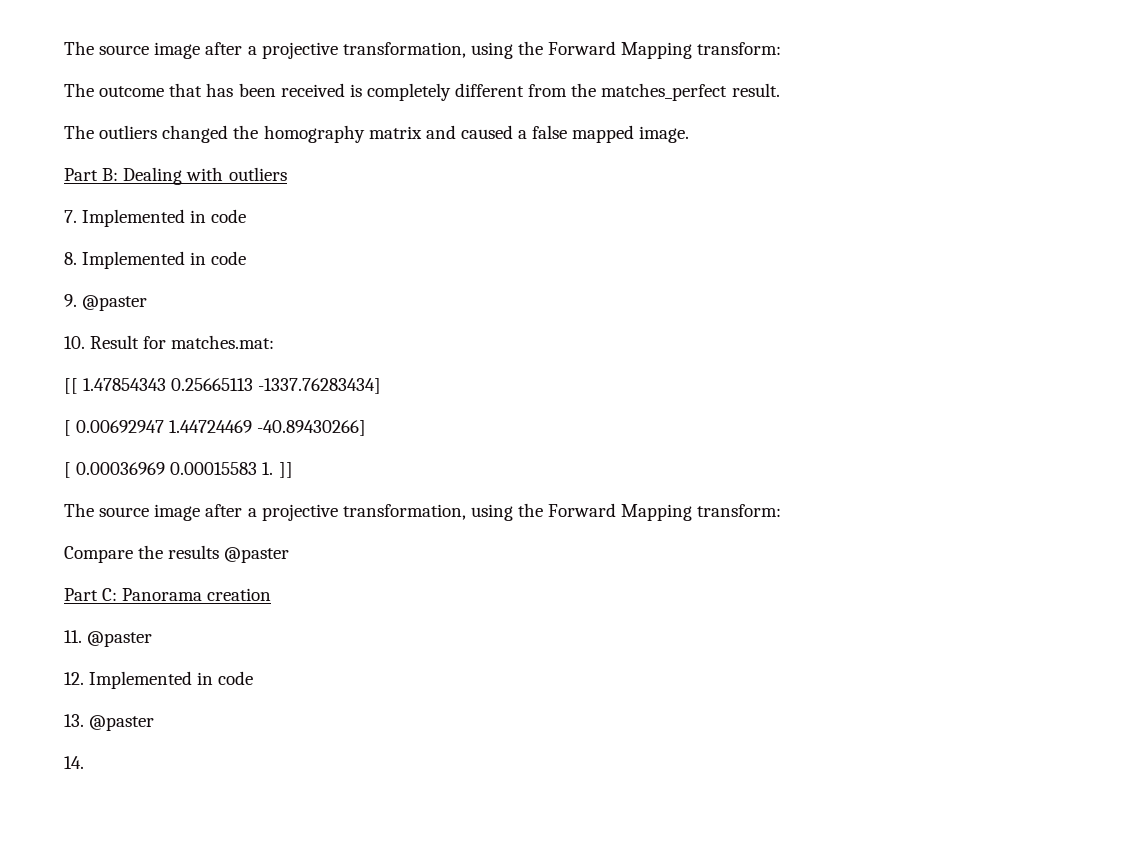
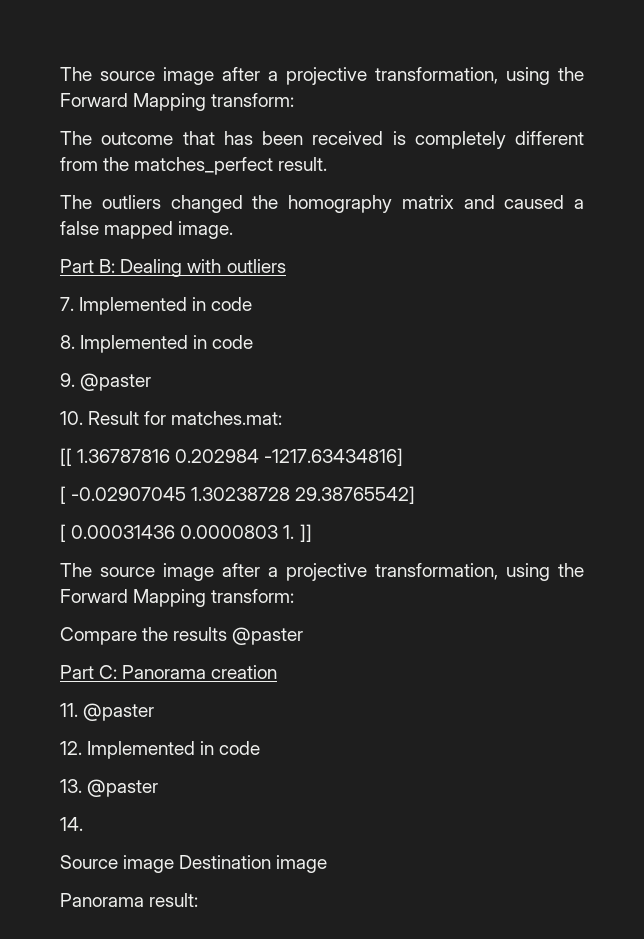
[83,378,382,394] [64,420,367,436] [64,462,258,478] 1.47854343 0.25665113 -1337.76283434] // [ 0.00692947 1.44724469 -40.89430266] // [ 0.00036969 0.00015583 -> [77,448,404,466] [60,486,416,504] [60,524,279,542] 1.36787816 0.202984 -1217.63434816] // [ -0.02907045 1.30238728 29.38765542] // [ 0.00031436 0.0000803
(84, 762) none -> [60,855,328,873] [60,893,199,907] // Source image Destination image // Panorama result:

